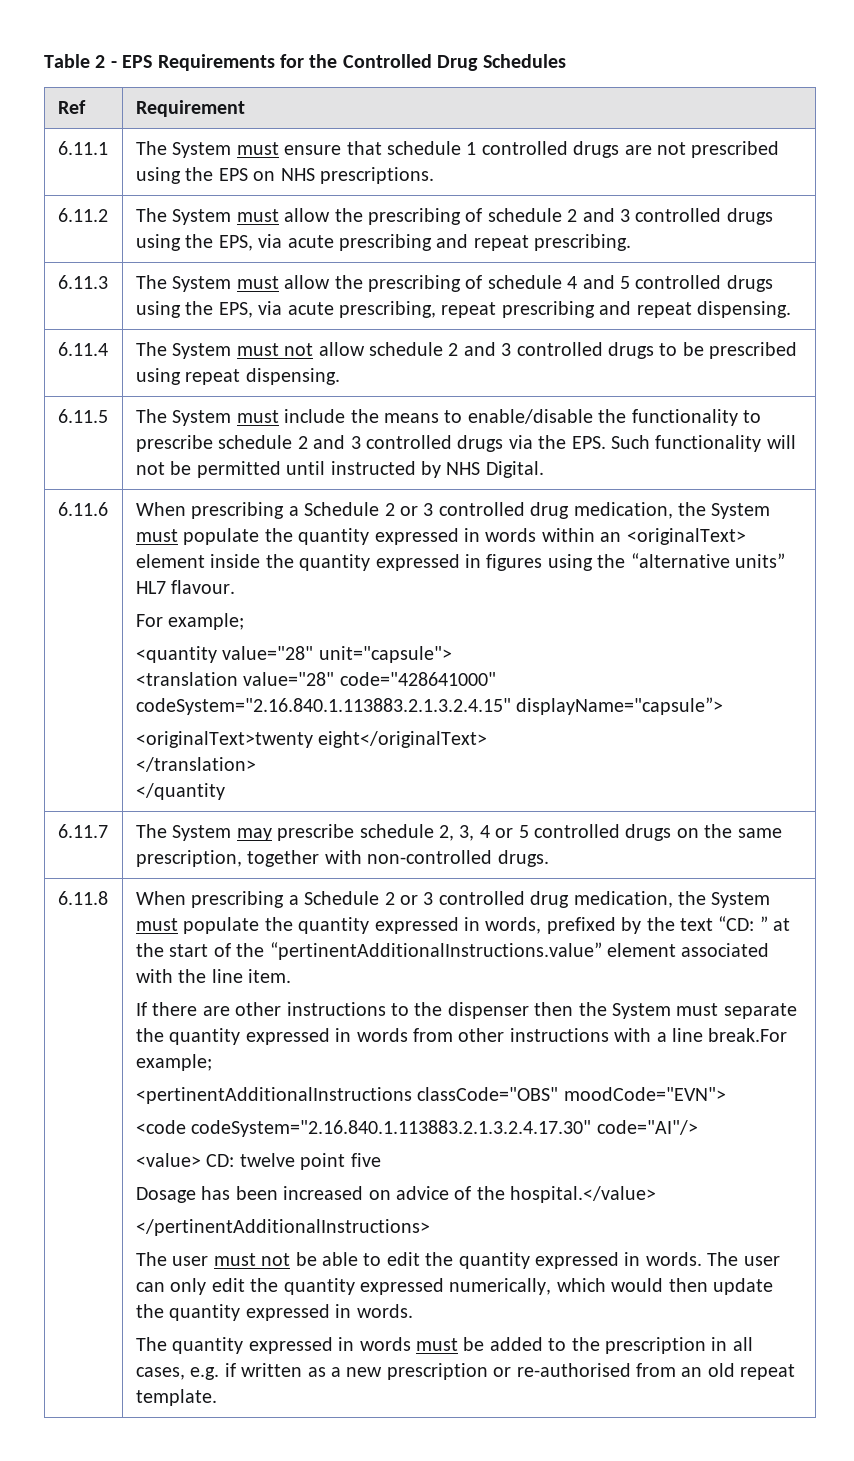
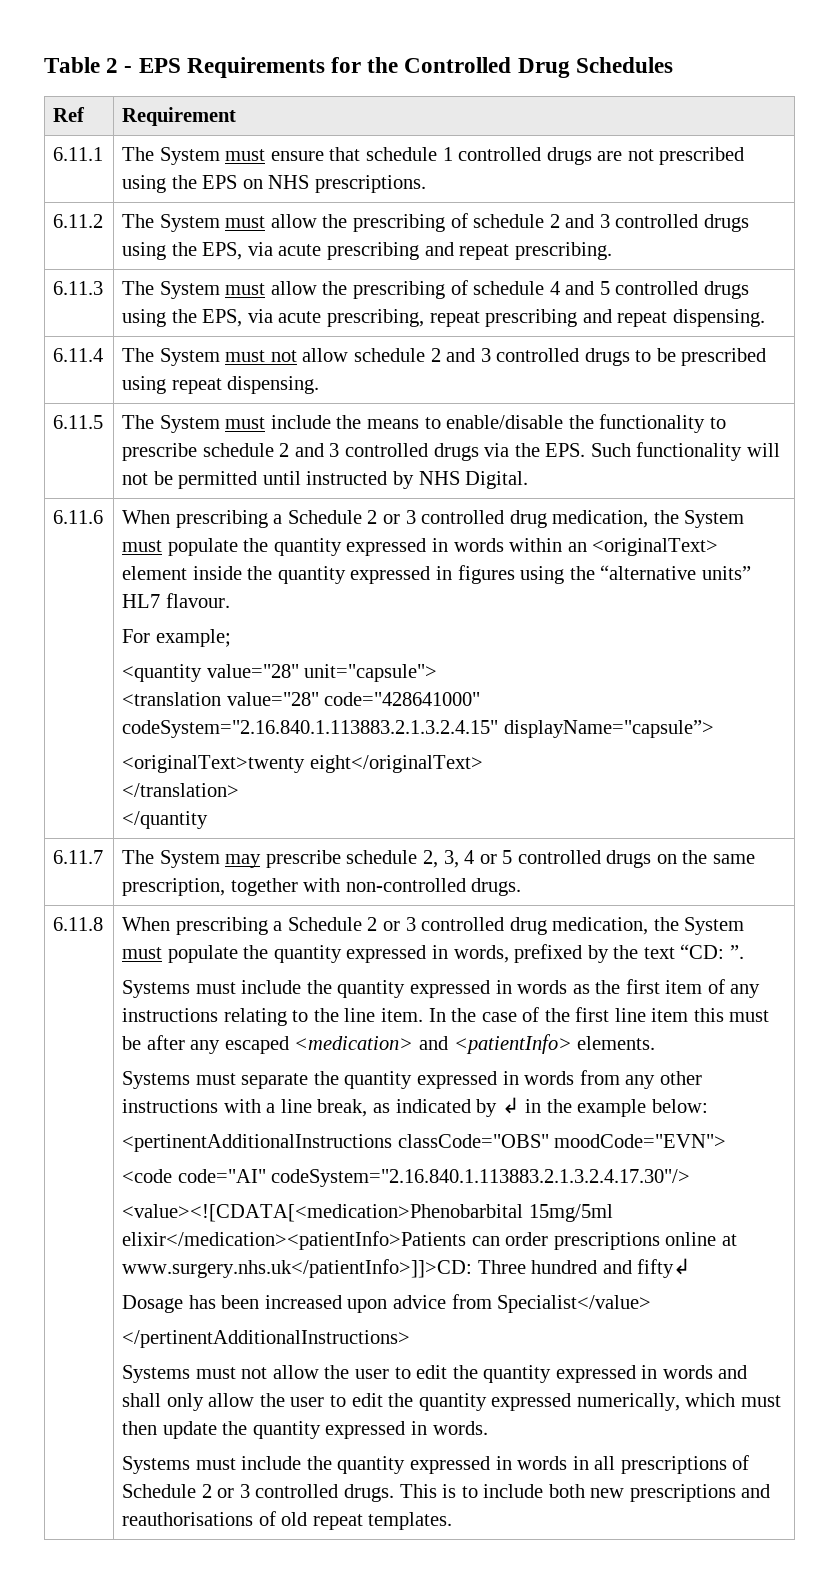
[759,916,791,931] [135,942,770,960] [135,969,292,983] [135,1002,671,1019] ” at the start of the “pertinentAdditionalInstructions.value” element associated with the line item. // If there are other instructions to the dispenser then the System -> [729,945,744,959] [122,979,761,998] [122,1007,770,1026] [122,1034,656,1054] [122,1071,191,1089] ”. // Systems must include the quantity expressed in words as the first item of any instructions relating to the line item. In the case of the first line item this must be after any escaped <medication> and <patientInfo> elements. // Systems
(453, 1035) none -> [625,1075,656,1089] any
[708,1028,788,1042] [135,1054,212,1071] [135,1087,726,1104] [135,1120,698,1137] [135,1153,381,1170] [135,1186,657,1203] [135,1219,430,1236] [135,1252,358,1266] break.For example; // <pertinentAdditionalInstructions classCode="OBS" moodCode="EVN"> // <code codeSystem="2.16.840.1.113883.2.1.3.2.4.17.30" code="AI"/> // <value> CD: twelve point five // Dosage has been increased on advice of the hospital.</value> // </pertinentAdditionalInstructions> // The user must not be able -> [317,1097,708,1117] [122,1134,727,1152] [122,1169,691,1187] [122,1204,613,1222] [122,1231,737,1250] [122,1258,692,1278] [122,1294,652,1313] [122,1330,411,1348] [122,1365,389,1383] break, as indicated by ↲ in the example below: // <pertinentAdditionalInstructions classCode="OBS" moodCode="EVN"> // <code code="AI" codeSystem="2.16.840.1.113883.2.1.3.2.4.17.30"/> // <value><![CDATA[<medication>Phenobarbital 15mg/5ml elixir</medication><patientInfo>Patients can order prescriptions online at www.surgery.nhs.uk</patientInfo>]]>CD: Three hundred and fifty↲ // Dosage has been increased upon advice from Specialist</value> // </pertinentAdditionalInstructions> // Systems must not allow the user
[645,1252,780,1266] [135,1278,207,1295] words. The user can only -> [662,1365,748,1379] [122,1393,346,1411] words and shall only allow the user to
[611,1278,664,1292] would -> [740,1395,781,1407] must
[135,1337,753,1354] [135,1363,703,1380] The quantity expressed in words must be added to the prescription in all cases, e.g. if written as a new prescription or re-authorised from an -> [122,1455,750,1474] [122,1484,771,1502] [122,1511,276,1526] Systems must include the quantity expressed in words in all prescriptions of Schedule 2 or 3 controlled drugs. This is to include both new prescriptions and reauthorisations of
[135,1389,217,1406] template. -> [368,1512,453,1530] templates.

